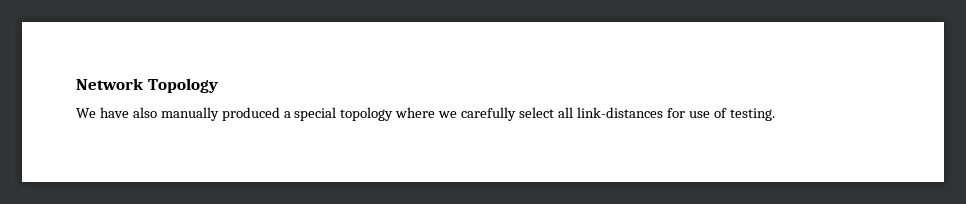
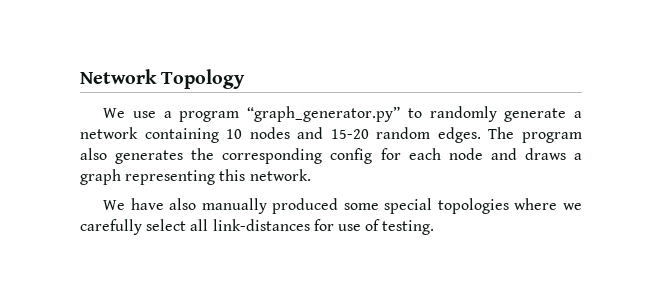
(218, 85) none -> [103,106,582,122] [80,127,582,143] [80,148,583,164] [80,169,311,185] // We use a program “graph_generator.py” to randomly generate a network containing 10 nodes and 15-20 random edges. The program also generates the corresponding config for each node and draws a graph representing this network.
[283,107,394,121] a special topology -> [343,198,509,214] some special topologies

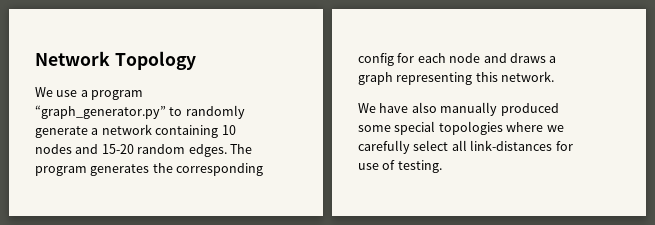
[80,148,107,160] also -> (87, 171) none

